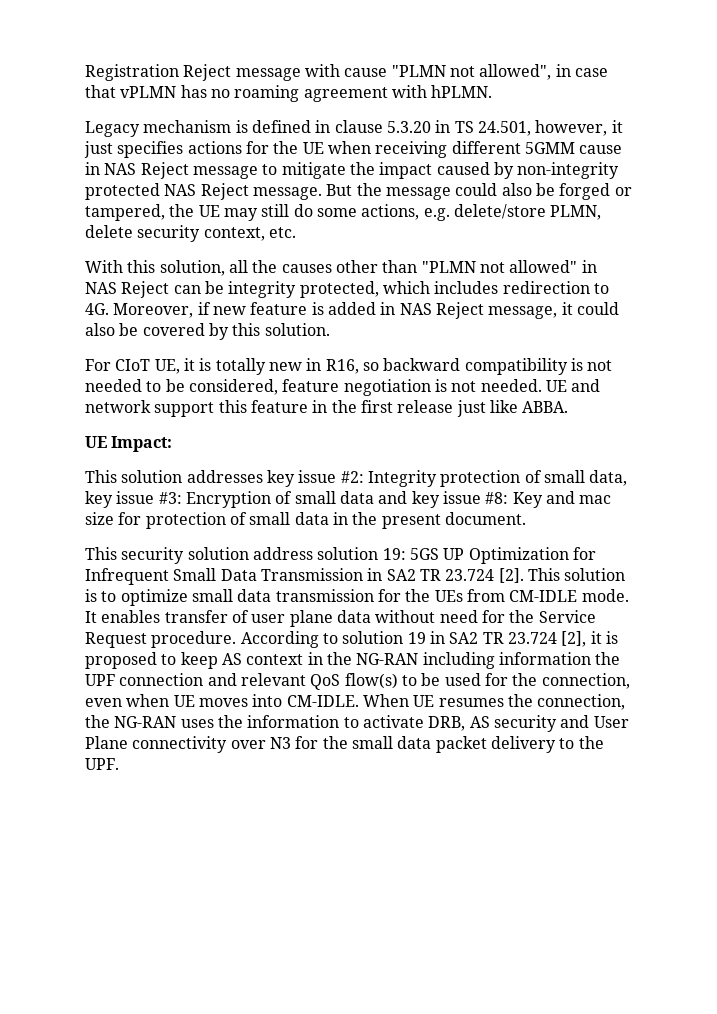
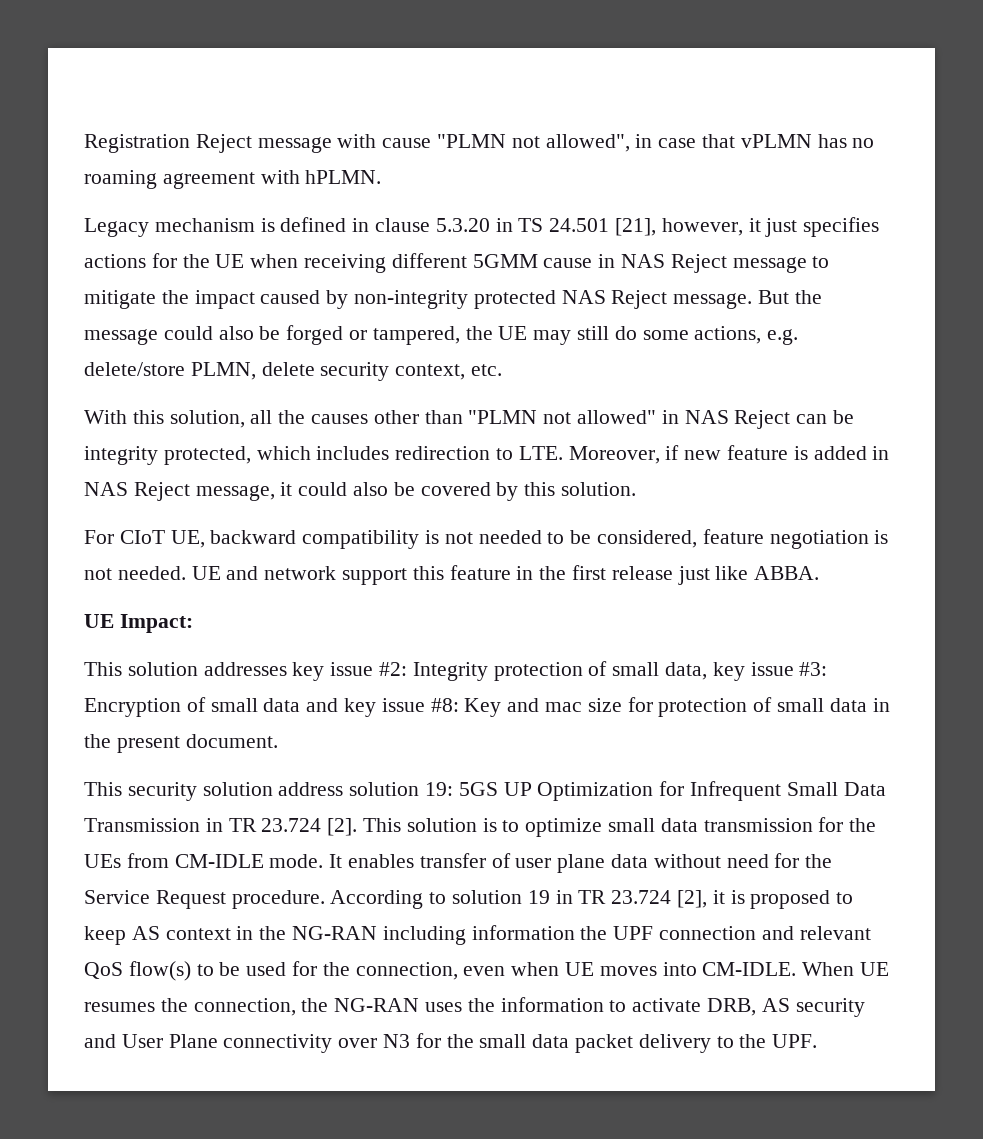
[477,121,531,136] 24.501, -> [549,218,657,236] 24.501 [21],
[85,303,109,315] 4G. -> [518,446,563,460] LTE.
[183,358,379,375] it is totally new in R16, so -> (205, 539) none
[386,569,416,581] SA2 -> (223, 825) none
[449,632,479,644] SA2 -> (573, 897) none

